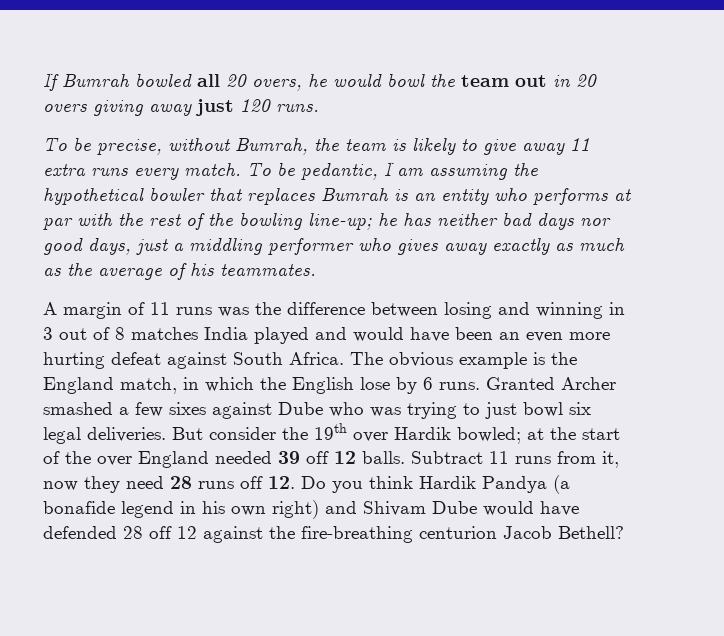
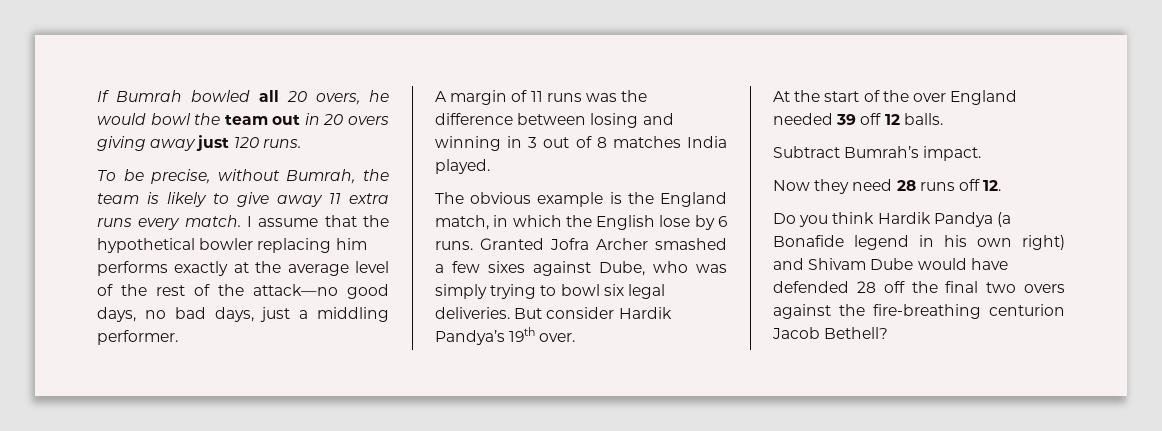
[247,162,538,180] [43,187,632,205] [43,212,611,230] [43,238,625,255] [43,263,316,280] To be pedantic, I am assuming the hypothetical bowler that replaces Bumrah is an entity who performs at par with the rest of the bowling line-up; he has neither bad days nor good days, just a middling performer who gives away exactly as much as the average of his teammates. -> [247,215,389,227] [97,238,367,253] [97,261,389,276] [97,284,389,299] [97,307,389,322] [97,330,178,345] I assume that the hypothetical bowler replacing him performs exactly at the average level of the rest of the attack—no good days, no bad days, just a middling performer.
[254,327,610,344] [43,352,344,369] played and would have been an even more hurting defeat against South Africa. -> [435,159,490,174] played. //
(555, 383) none -> [550,238,589,250] Jofra
[278,402,323,415] Dube -> [599,261,645,276] Dube,
(401, 412) none -> [435,284,487,299] simply
[485,402,517,419] just -> (557, 290) none
[282,423,544,444] the 19th over Hardik bowled; at -> [618,307,672,319] [435,327,576,345] [773,91,790,102] Hardik Pandya’s 19th over. // At
[411,451,619,468] [43,481,78,491] Subtract 11 runs from it, now -> [773,146,982,161] [773,180,810,191] // Subtract Bumrah’s impact. // Now
(295, 482) none -> (1002, 185) //
[43,501,115,514] bonafide -> [773,235,844,247] Bonafide
[177,526,197,539] 12 -> [911,281,1065,293] the final two overs

